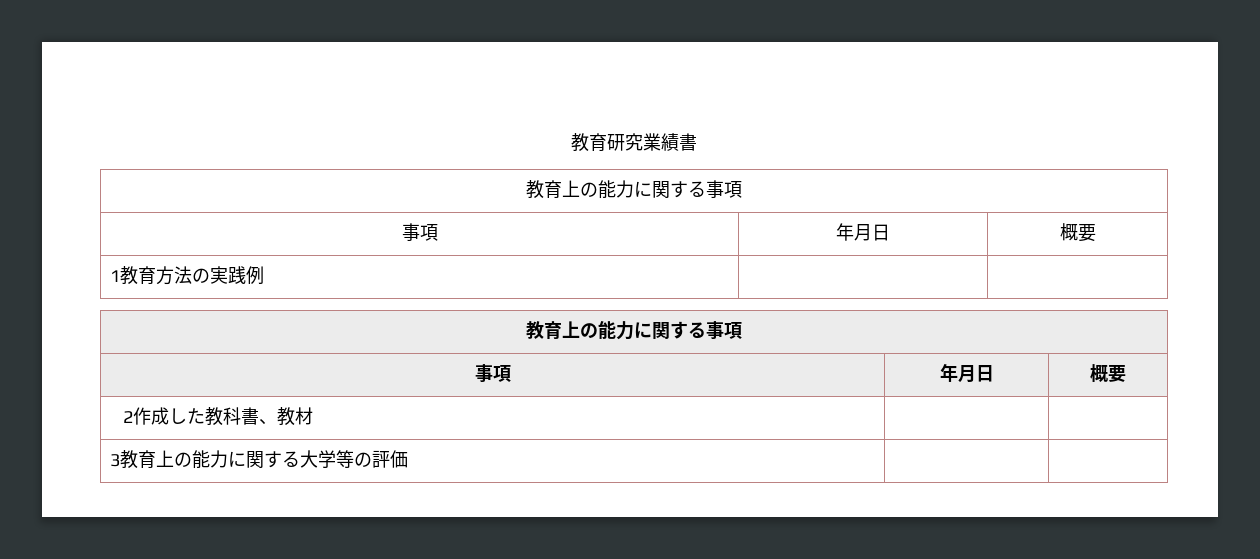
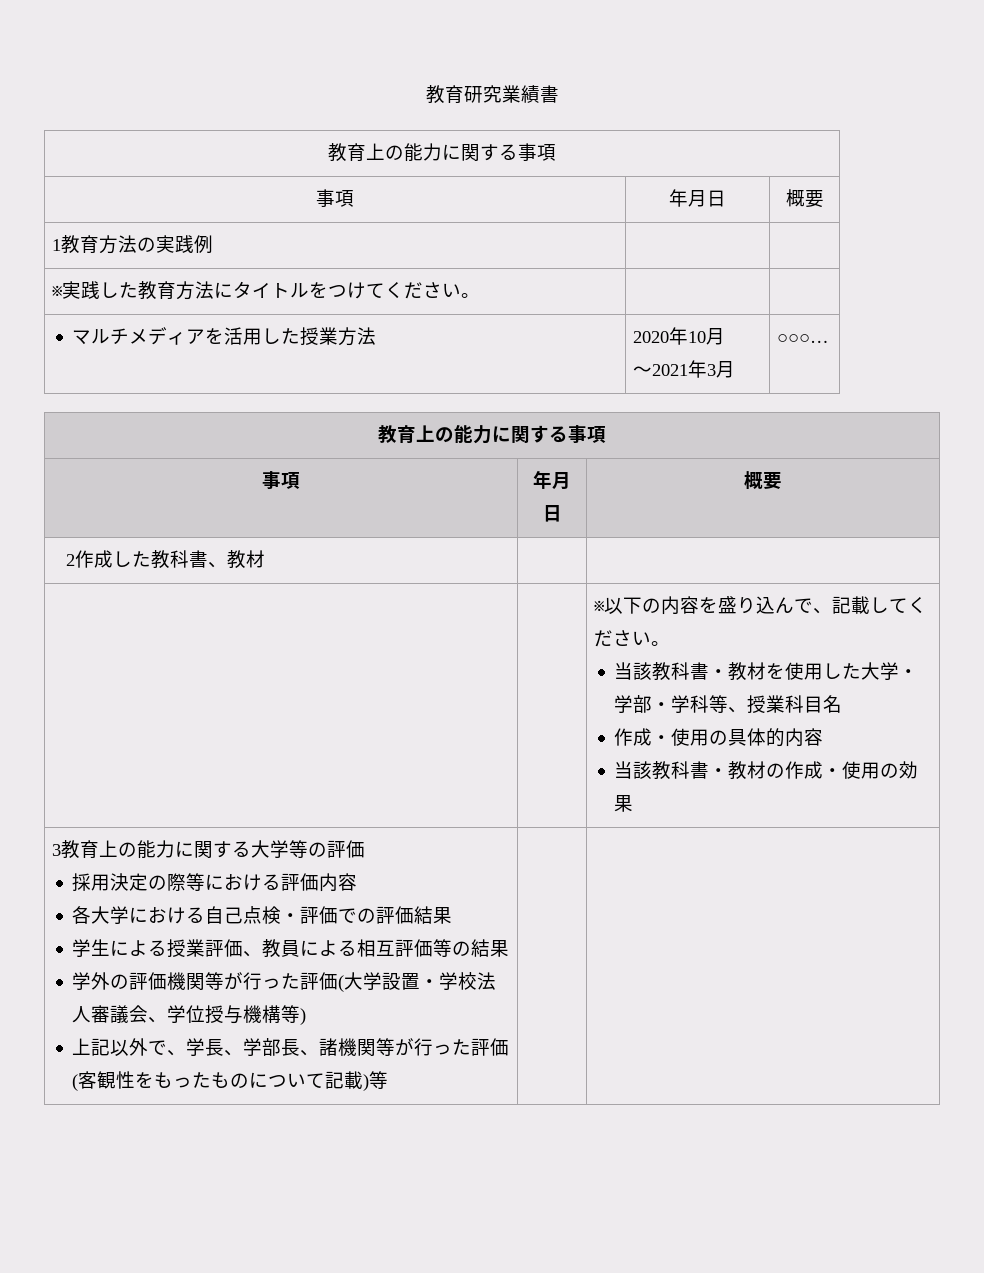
(265, 275) none -> [52,281,481,300] [72,327,377,346] [633,327,726,345] [633,360,736,378] [777,334,830,343] // ※実践した教育方法にタイトルをつけてください。 | | // マルチメディアを活用した授業方法 | 2020年10月 // ～2021年3月 | ○○○…
(314, 416) none -> [594,596,928,615] [594,630,671,647] [614,662,919,681] [614,695,843,714] [614,728,824,747] [614,761,919,780] [614,795,634,812] // | | ※以下の内容を盛り込んで、記載してください。 // 当該教科書・教材を使用した大学・学部・学科等、授業科目名 // 作成・使用の具体的内容 // 当該教科書・教材の作成・使用の効果
(409, 459) none -> [72,873,358,892] [72,906,453,924] [72,939,510,958] [72,972,497,992] [72,1005,307,1025] [72,1038,510,1056] [72,1071,389,1091] // 採用決定の際等における評価内容 // 各大学における自己点検・評価での評価結果 // 学生による授業評価、教員による相互評価等の結果 // 学外の評価機関等が行った評価(大学設置・学校法人審議会、学位授与機構等) // 上記以外で、学長、学部長、諸機関等が行った評価(客観性をもったものについて記載)等

